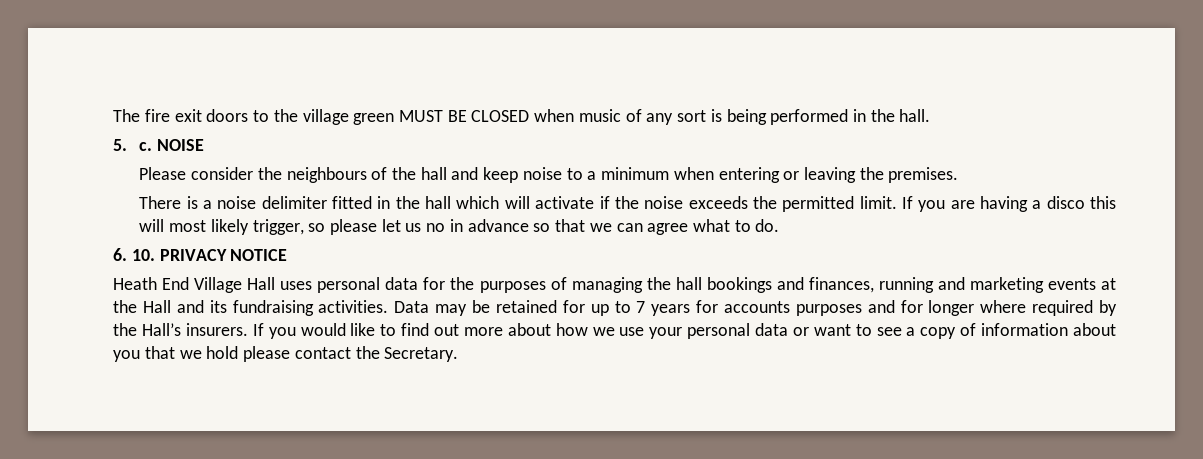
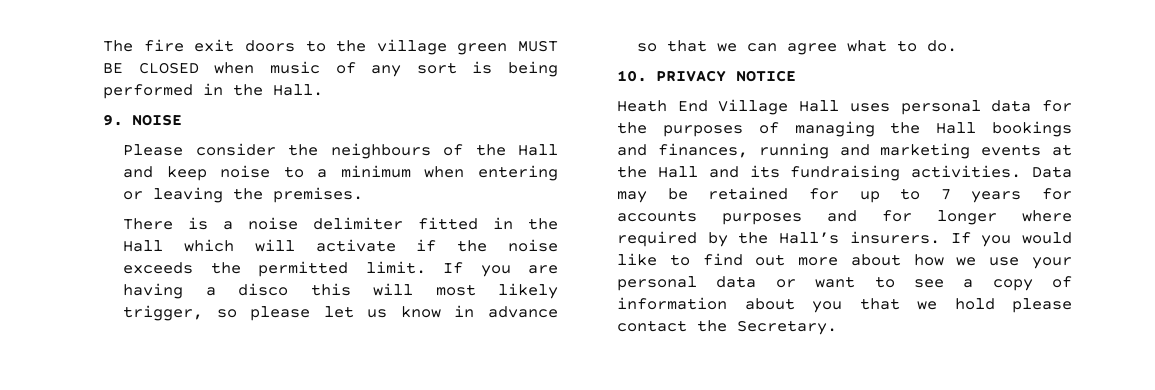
[899,109,931,122] [113,139,153,151] hall. // 5. c. -> [273,84,324,96] [103,114,124,126] Hall. // 9.
[420,167,447,180] hall -> [518,144,558,156] Hall
[425,196,452,209] hall -> [123,240,164,252] Hall
[426,223,446,232] no -> [400,306,441,318] know
[113,248,128,261] 6. -> (958, 46) none
[675,277,702,290] hall -> [936,122,977,134] Hall

